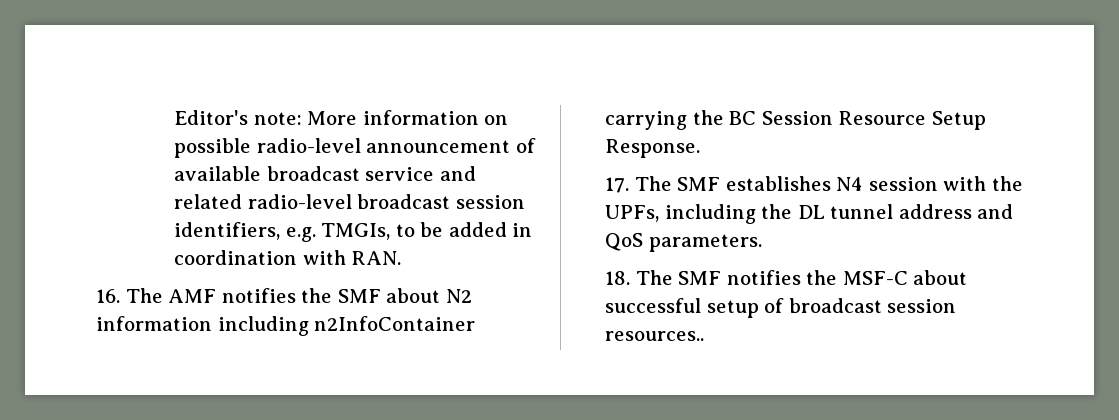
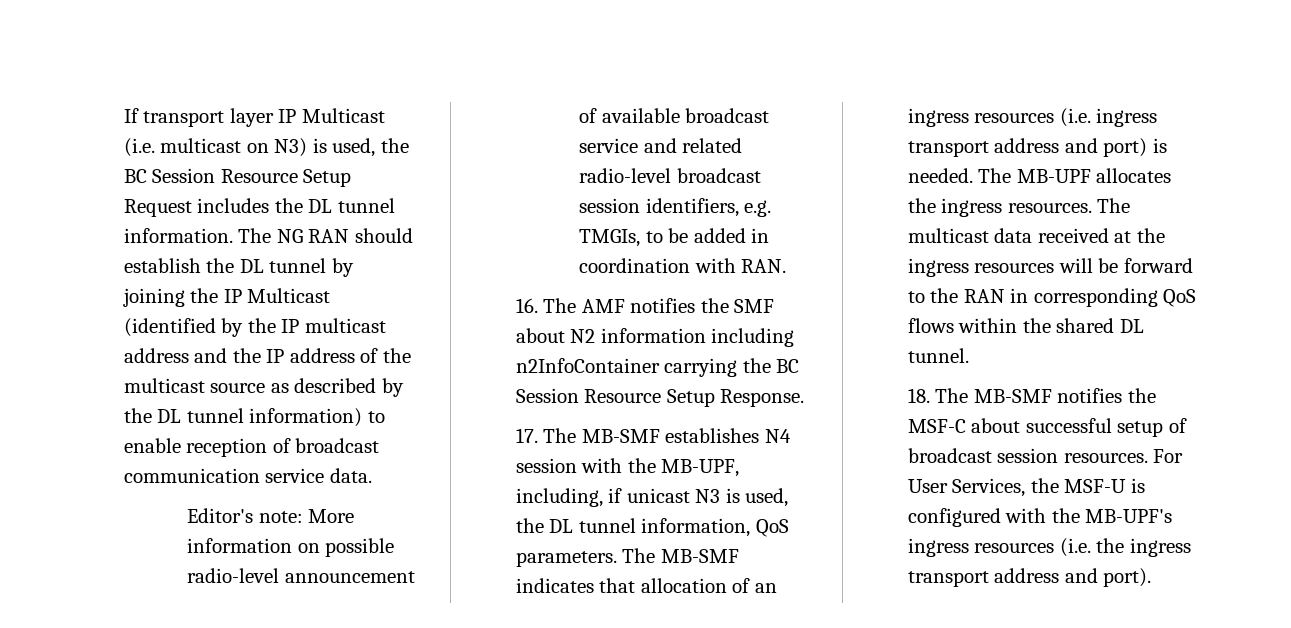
(174, 117) none -> [123,108,385,127] [123,138,409,157] [123,168,352,187] [123,198,395,217] [123,228,413,243] [123,258,354,277] [122,288,331,307] [123,318,386,337] [123,348,411,363] [123,378,404,397] [123,408,385,427] [123,438,380,457] [123,468,372,483] If transport layer IP Multicast (i.e. multicast on N3) is used, the BC Session Resource Setup Request includes the DL tunnel information. The NG RAN should establish the DL tunnel by joining the IP Multicast (identified by the IP multicast address and the IP address of the multicast source as described by the DL tunnel information) to enable reception of broadcast communication service data. //
[677,177,721,191] SMF -> [581,429,660,443] MB-SMF
[605,204,1014,224] [605,233,762,252] UPFs, including the DL tunnel address and QoS parameters. -> [661,459,740,477] [515,488,789,507] [515,518,789,537] [515,548,739,567] [515,578,777,593] [907,108,1158,127] [907,138,1167,157] [907,168,1172,183] [907,198,1131,217] [907,228,1165,243] [907,258,1193,277] [907,288,1197,307] [907,318,1144,333] [907,348,969,363] MB-UPF, including, if unicast N3 is used, the DL tunnel information, QoS parameters. The MB-SMF indicates that allocation of an ingress resources (i.e. ingress transport address and port) is needed. The MB-UPF allocates the ingress resources. The multicast data received at the ingress resources will be forward to the RAN in corresponding QoS flows within the shared DL tunnel.
[678,271,722,285] SMF -> [973,389,1052,403] MB-SMF
[605,331,705,341] resources.. -> [1063,449,1184,463] [907,478,1145,497] [907,508,1173,527] [907,538,1191,557] [907,568,1152,587] resources. For User Services, the MSF-U is configured with the MB-UPF's ingress resources (i.e. the ingress transport address and port).

